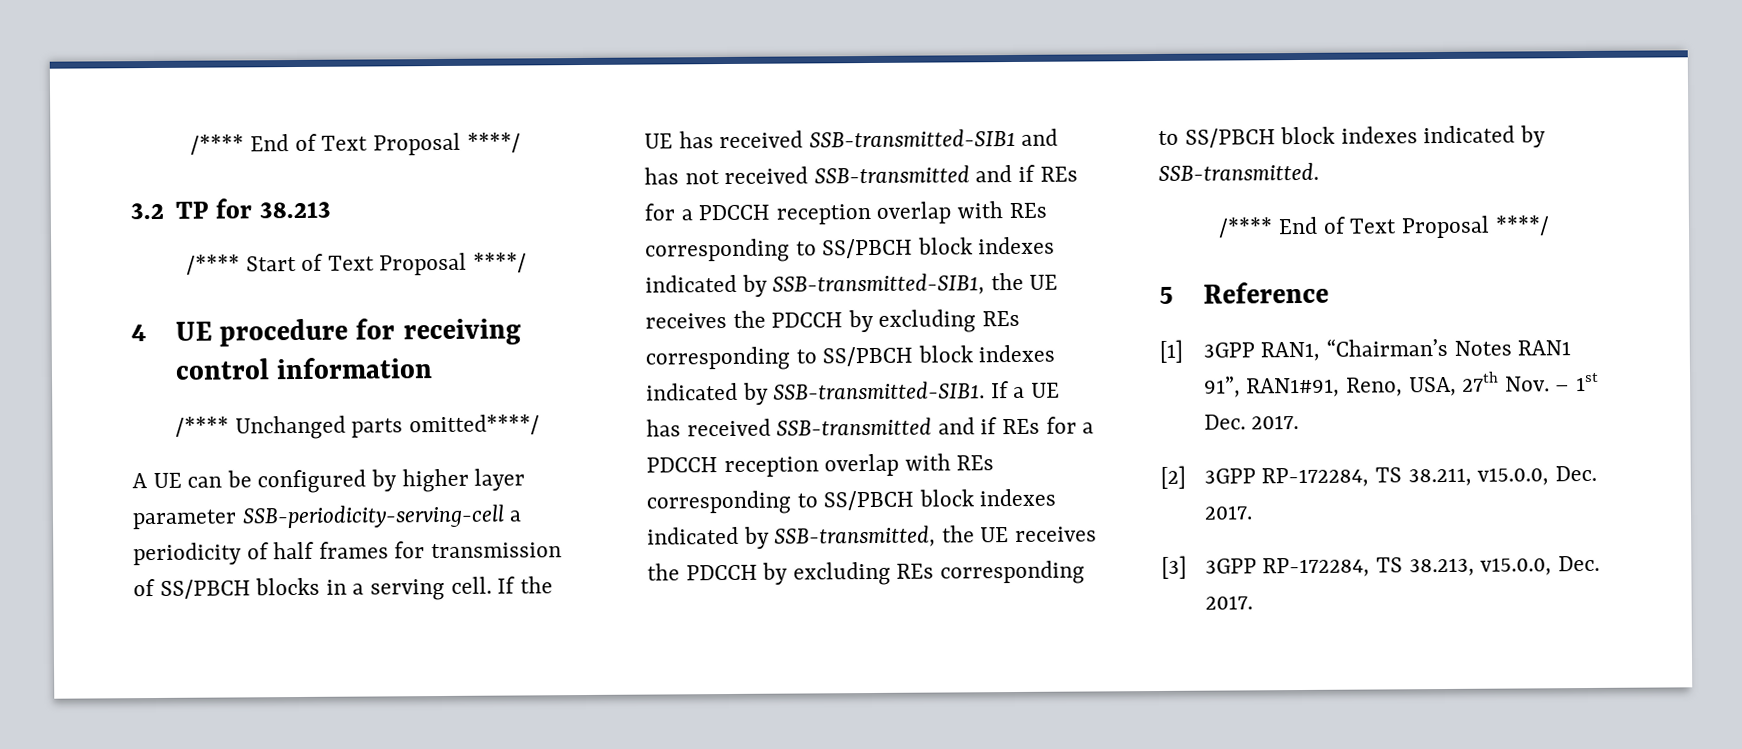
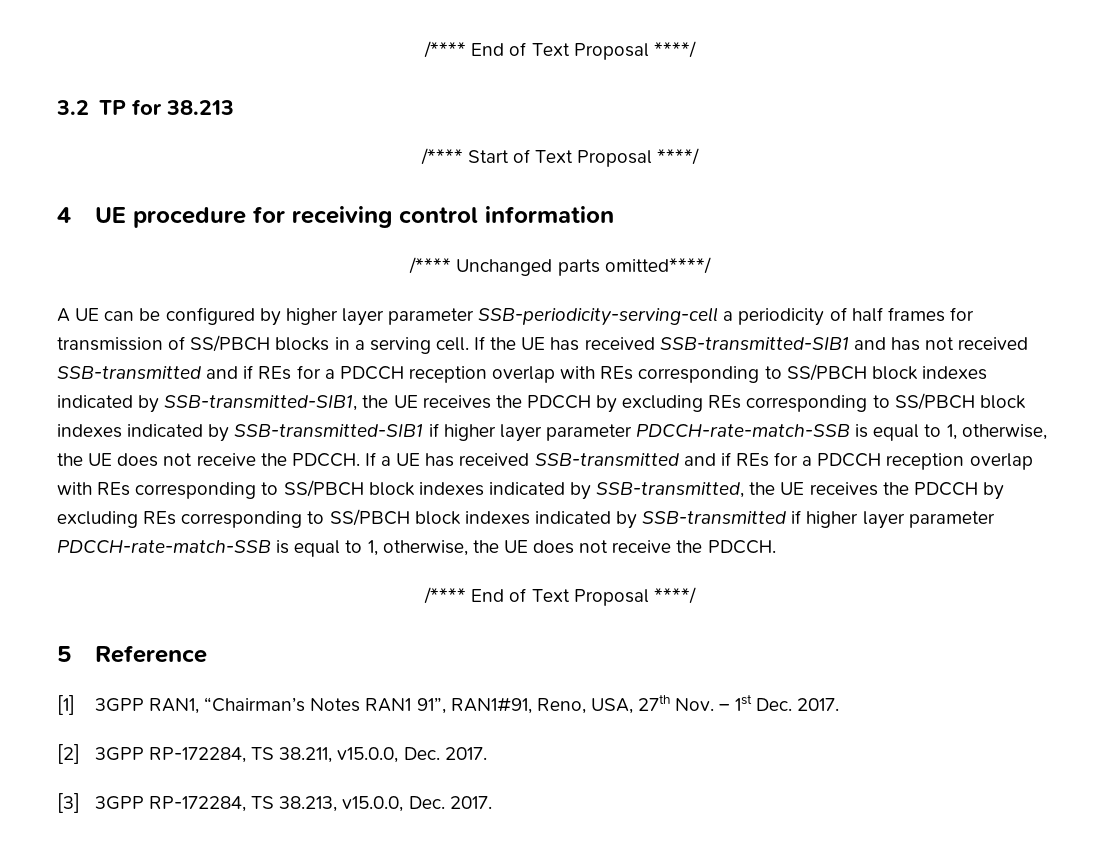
[773,381,986,400] SSB-transmitted-SIB1. -> [234,423,1047,442] [57,453,360,467] SSB-transmitted-SIB1 if higher layer parameter PDCCH-rate-match-SSB is equal to 1, otherwise, the UE does not receive the PDCCH.
[1158,162,1319,181] SSB-transmitted. -> [642,510,995,529] [57,540,776,557] SSB-transmitted if higher layer parameter PDCCH-rate-match-SSB is equal to 1, otherwise, the UE does not receive the PDCCH.

